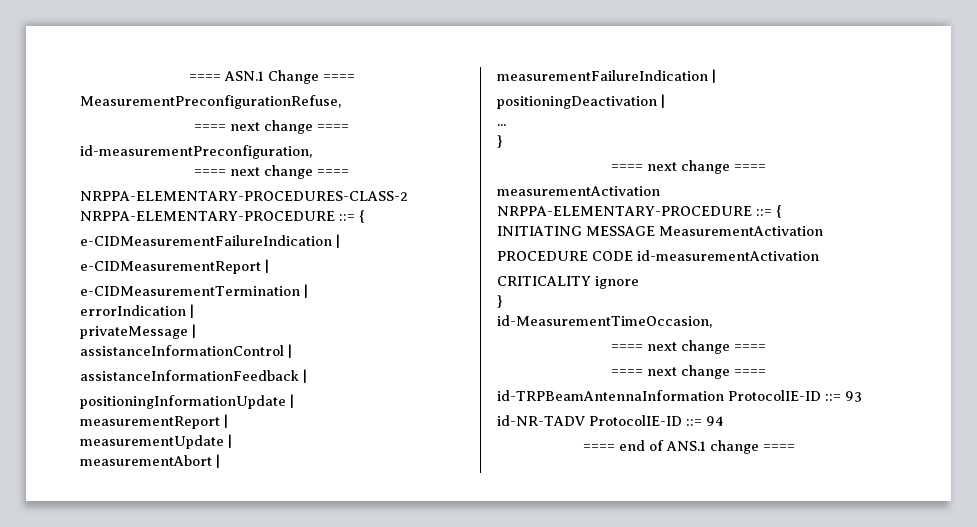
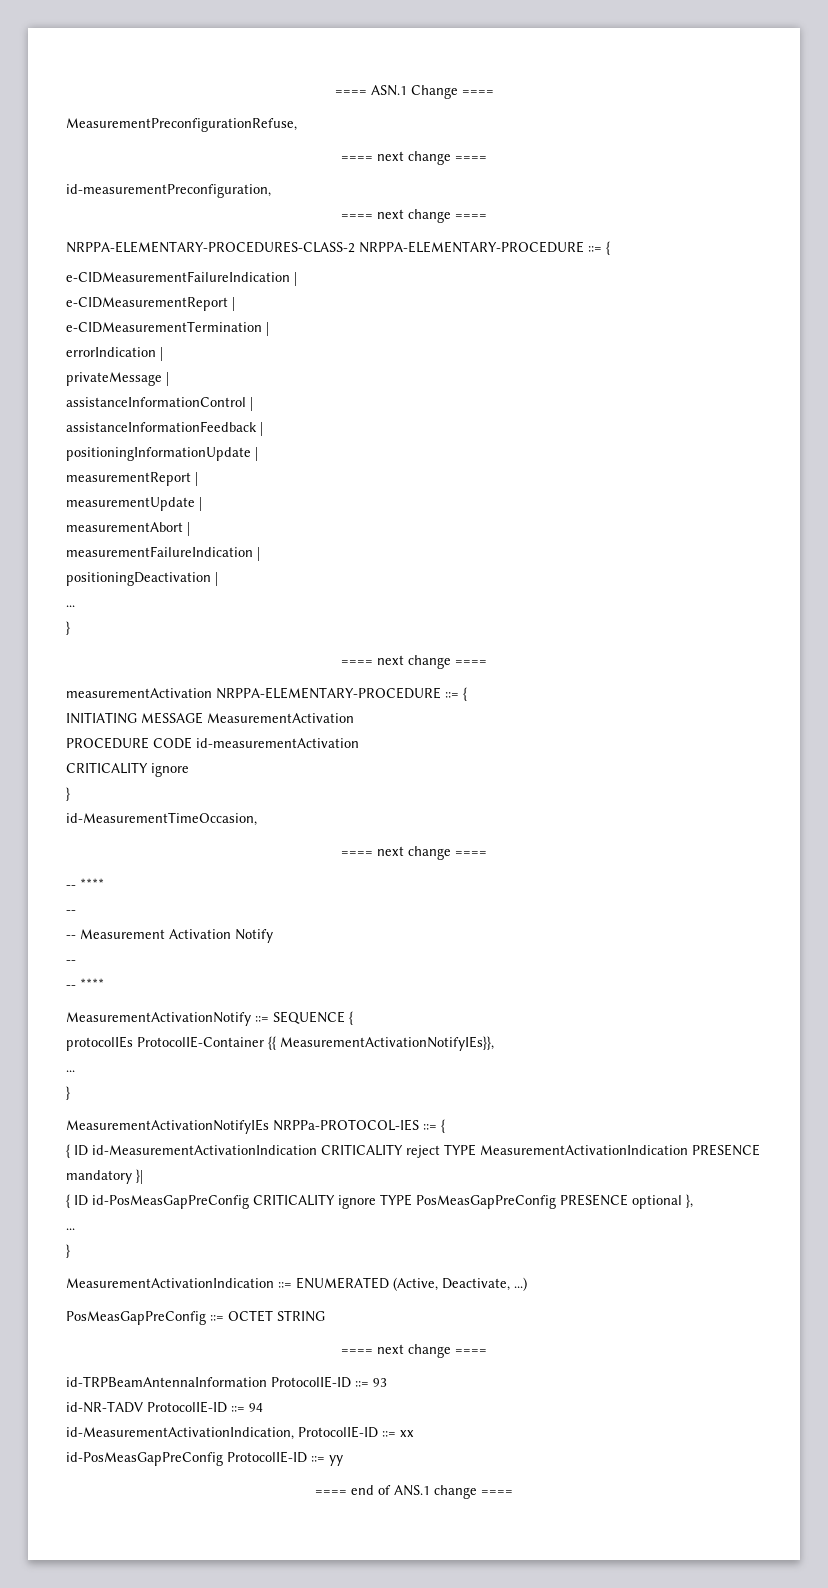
(766, 347) none -> [66,878,104,889] [66,910,76,914] [66,929,273,943] [66,960,76,964] [66,978,104,989] [66,1011,353,1026] [66,1036,494,1051] [66,1070,75,1072] [66,1086,70,1100] [66,1119,445,1134] [66,1144,760,1158] [66,1169,143,1184] [66,1194,693,1209] [66,1228,75,1230] [66,1244,70,1258] [66,1277,527,1291] [66,1310,325,1325] // -- **** // -- // -- Measurement Activation Notify // -- // -- **** // MeasurementActivationNotify ::= SEQUENCE { // protocolIEs ProtocolIE-Container {{ MeasurementActivationNotifyIEs}}, // ... // } // MeasurementActivationNotifyIEs NRPPa-PROTOCOL-IES ::= { // { ID id-MeasurementActivationIndication CRITICALITY reject TYPE MeasurementActivationIndication PRESENCE mandatory }| // { ID id-PosMeasGapPreConfig CRITICALITY ignore TYPE PosMeasGapPreConfig PRESENCE optional }, // ... // } // MeasurementActivationIndication ::= ENUMERATED (Active, Deactivate, ...) // PosMeasGapPreConfig ::= OCTET STRING
(724, 421) none -> [66,1426,414,1440] [66,1451,343,1466] // id-MeasurementActivationIndication, ProtocolIE-ID ::= xx // id-PosMeasGapPreConfig ProtocolIE-ID ::= yy

